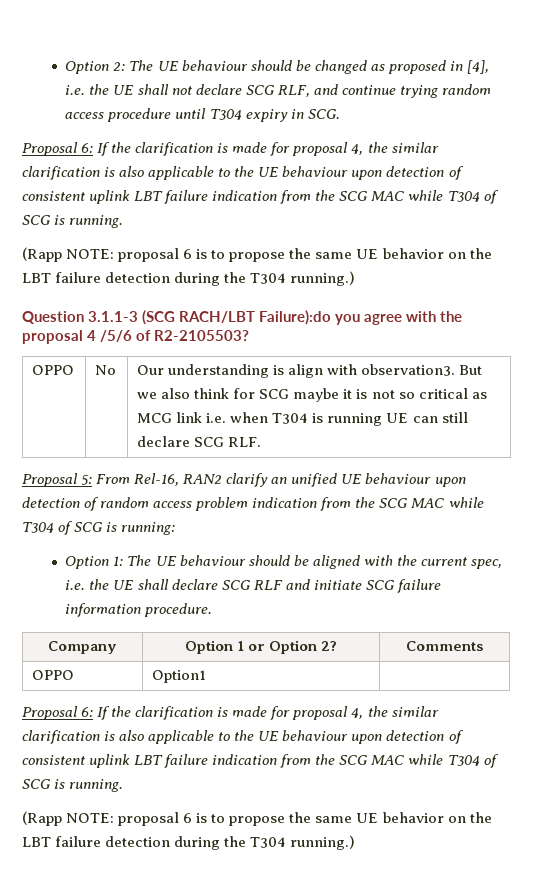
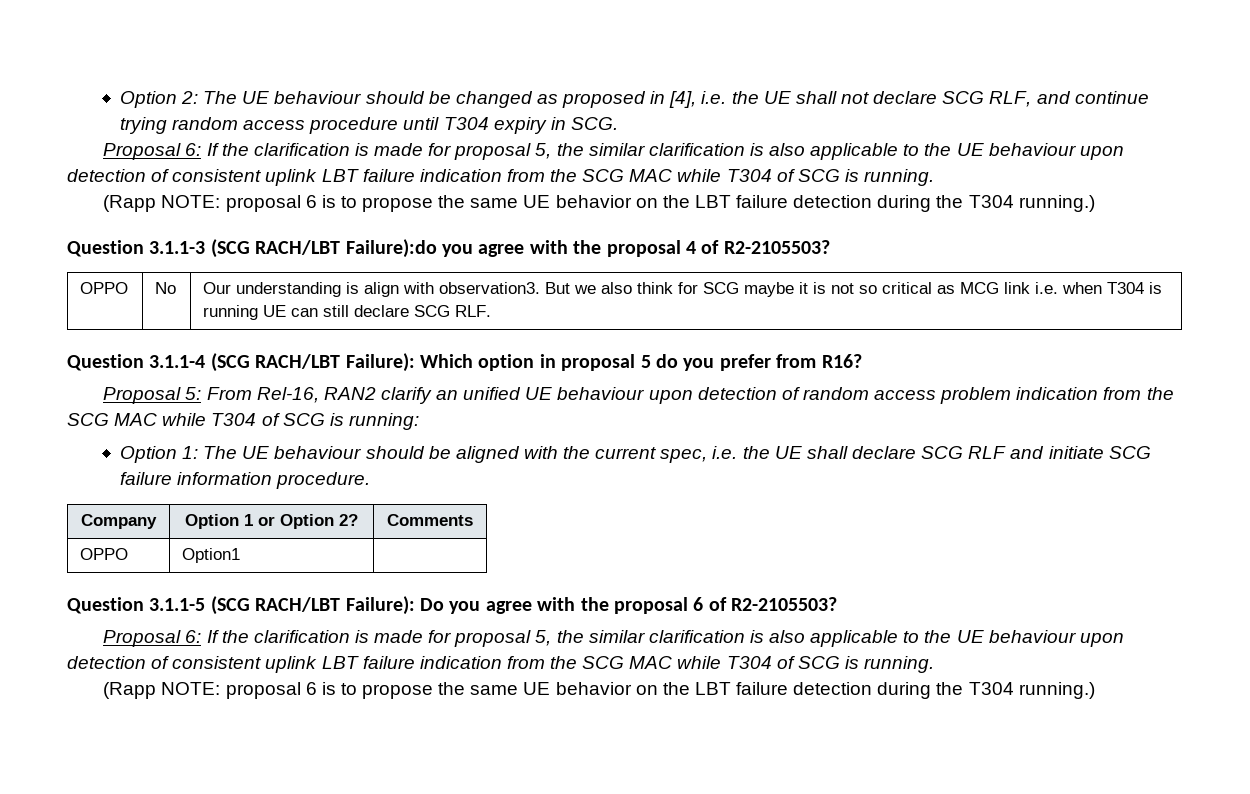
[351,143,364,155] 4, -> [535,143,552,159] 5,
[100,330,132,342] /5/6 -> (696, 247) none
(262, 442) none -> [67,353,862,372] // Question 3.1.1-4 (SCG RACH/LBT Failure): Which option in proposal 5 do you prefer from R16?
[22,706,364,720] // Proposal 6: If the clarification is made for proposal 4, -> [67,596,838,615] [103,630,552,647] // Question 3.1.1-5 (SCG RACH/LBT Failure): Do you agree with the proposal 6 of R2-2105503? // Proposal 6: If the clarification is made for proposal 5,

